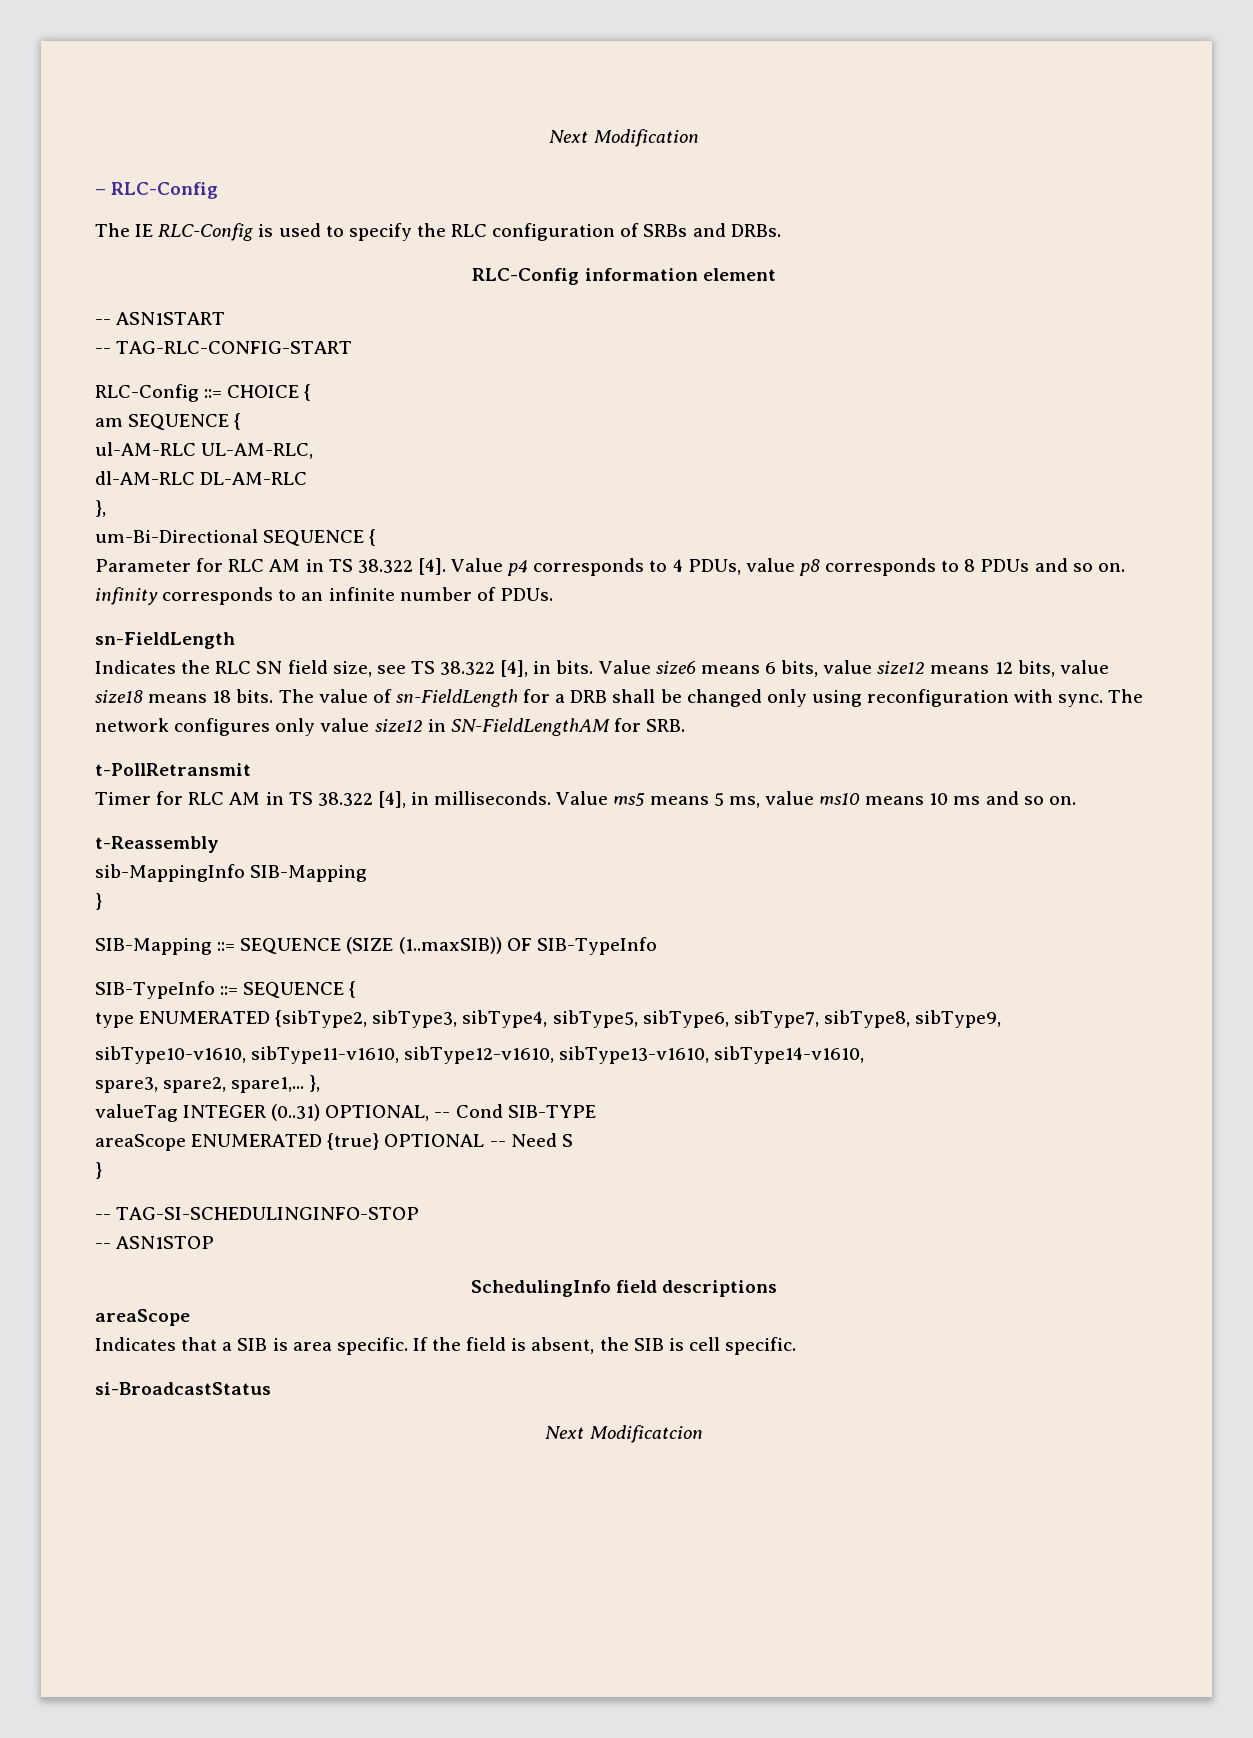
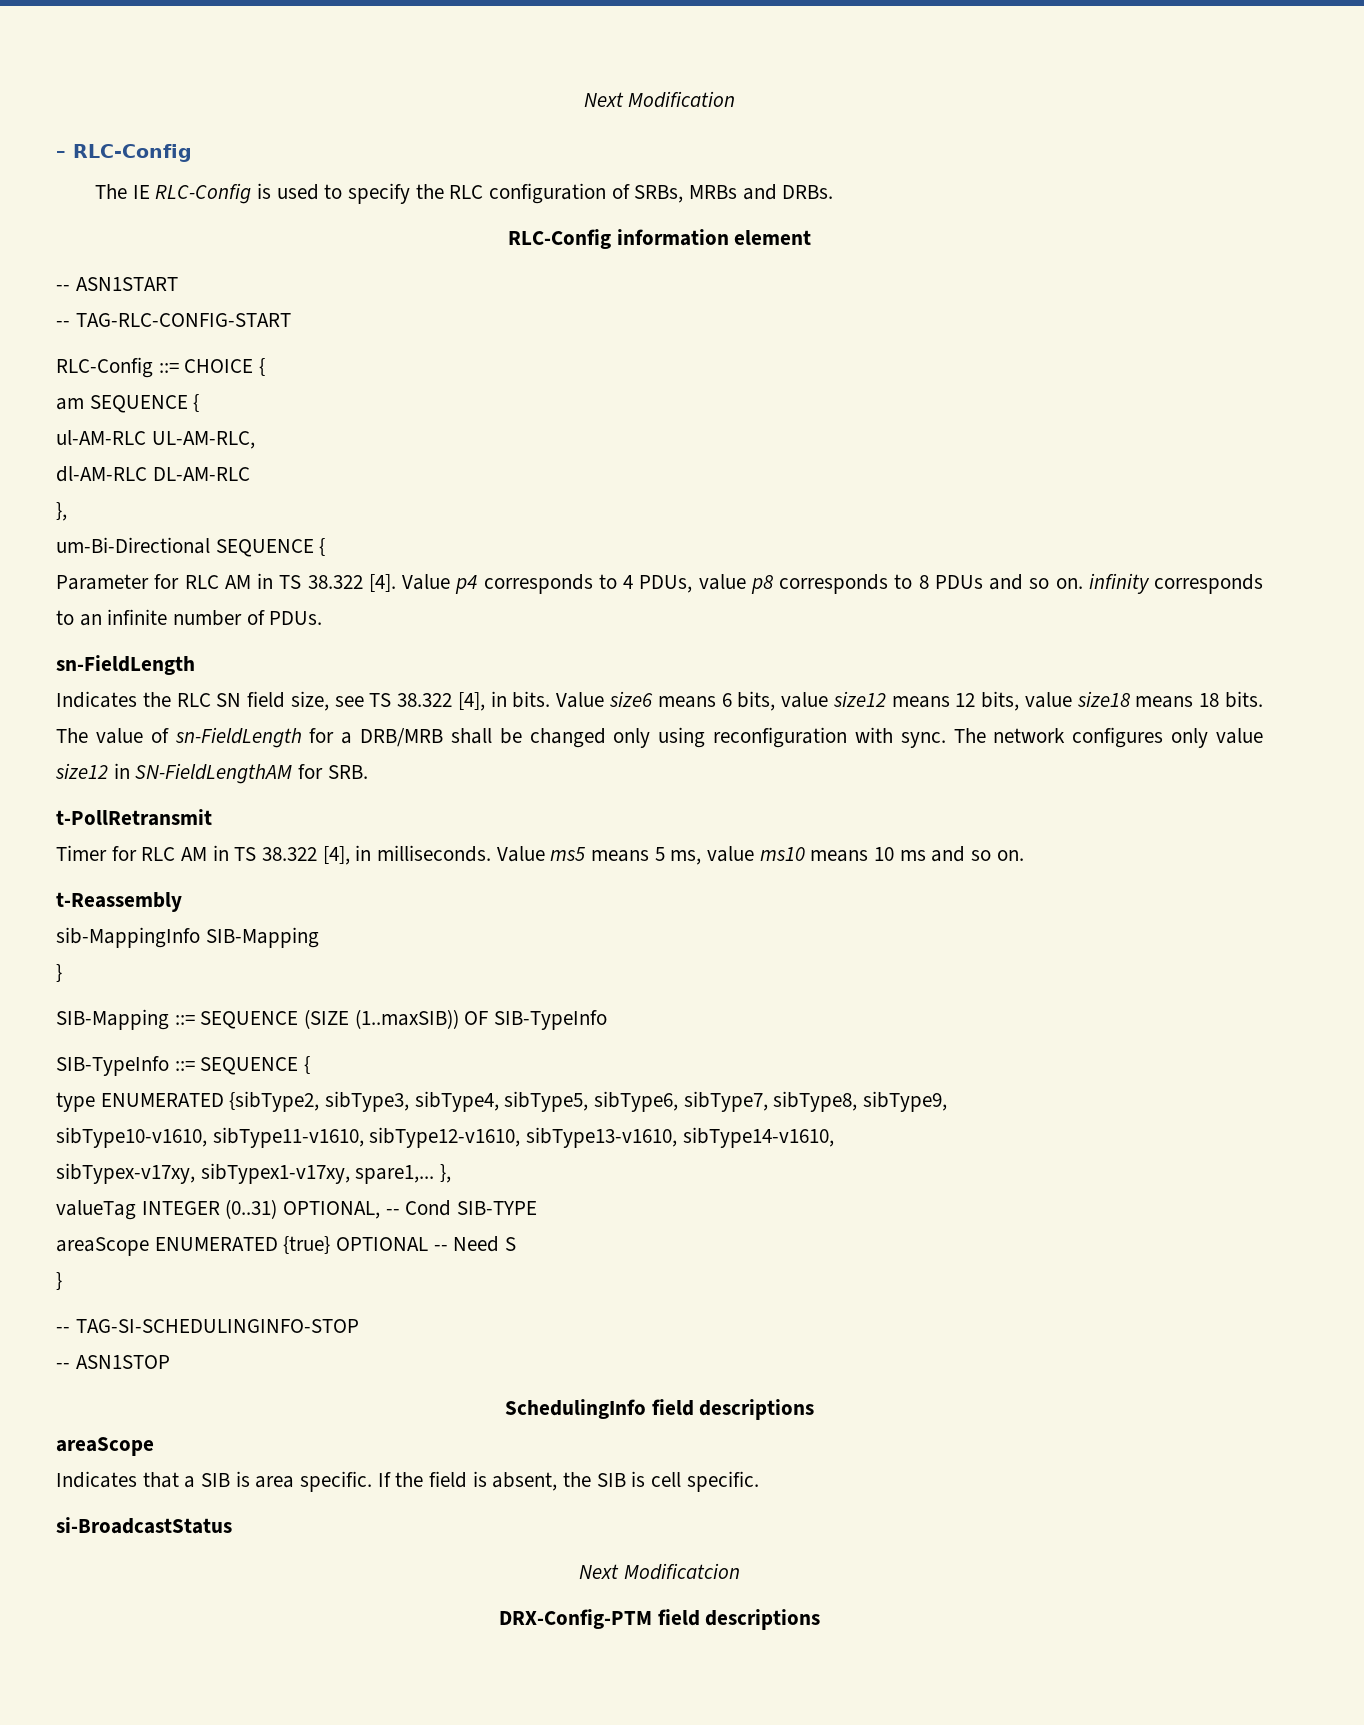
[643,224,688,237] SRBs -> [634,185,737,203] SRBs, MRBs
[570,690,608,703] DRB -> [360,728,444,747] DRB/MRB
[95,1077,227,1093] spare3, spare2, -> [56,1163,350,1184] sibTypex-v17xy, sibTypex1-v17xy,
(703, 1434) none -> [498,1609,821,1630] // DRX-Config-PTM field descriptions

